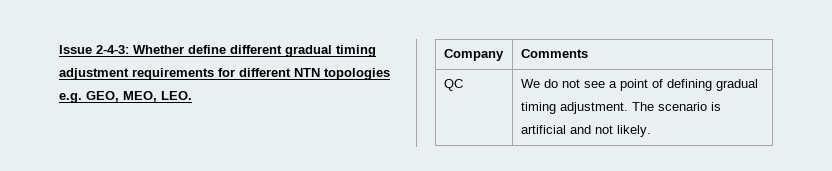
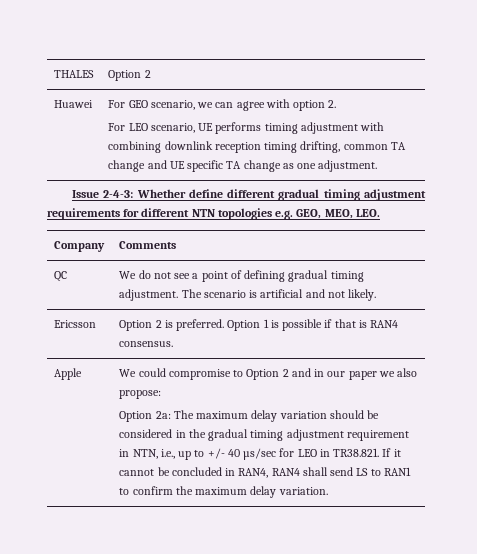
(59, 49) none -> [54,70,95,78] [108,70,151,81] [54,100,94,108] [108,99,337,111] [108,122,385,134] [108,141,406,153] [108,160,378,172] THALES | Option 2 // Huawei | For GEO scenario, we can agree with option 2. // For LEO scenario, UE performs timing adjustment with combining downlink reception timing drifting, common TA change and UE specific TA change as one adjustment. //
(651, 131) none -> [54,320,97,328] [119,319,399,331] [119,341,174,347] [54,368,83,380] [119,368,418,380] [119,390,162,399] [119,410,380,422] [119,429,409,441] [119,448,401,460] [119,467,411,478] [119,486,328,498] // Ericsson | Option 2 is preferred. Option 1 is possible if that is RAN4 consensus. // Apple | We could compromise to Option 2 and in our paper we also propose: // Option 2a: The maximum delay variation should be considered in the gradual timing adjustment requirement in NTN, i.e., up to +/- 40 µs/sec for LEO in TR38.821. If it cannot be concluded in RAN4, RAN4 shall send LS to RAN1 to confirm the maximum delay variation.

